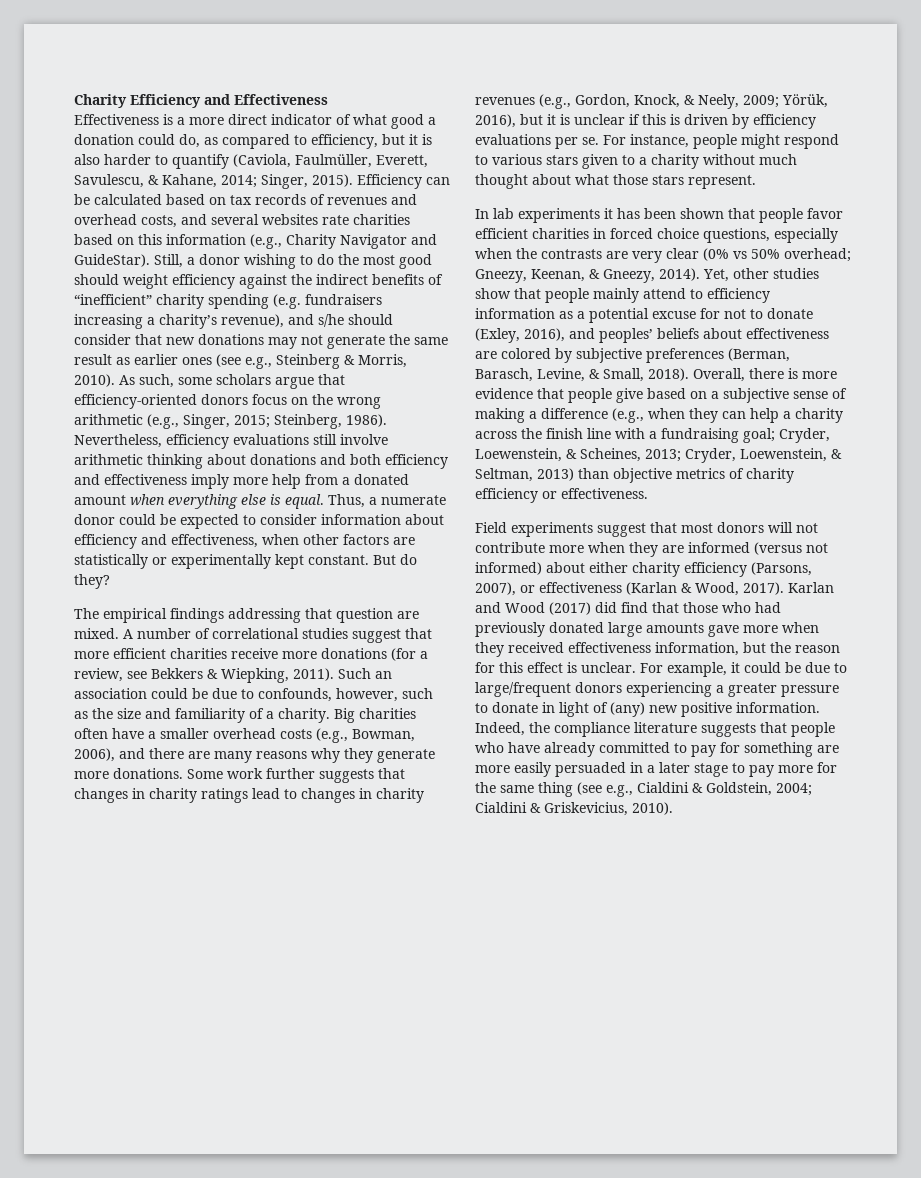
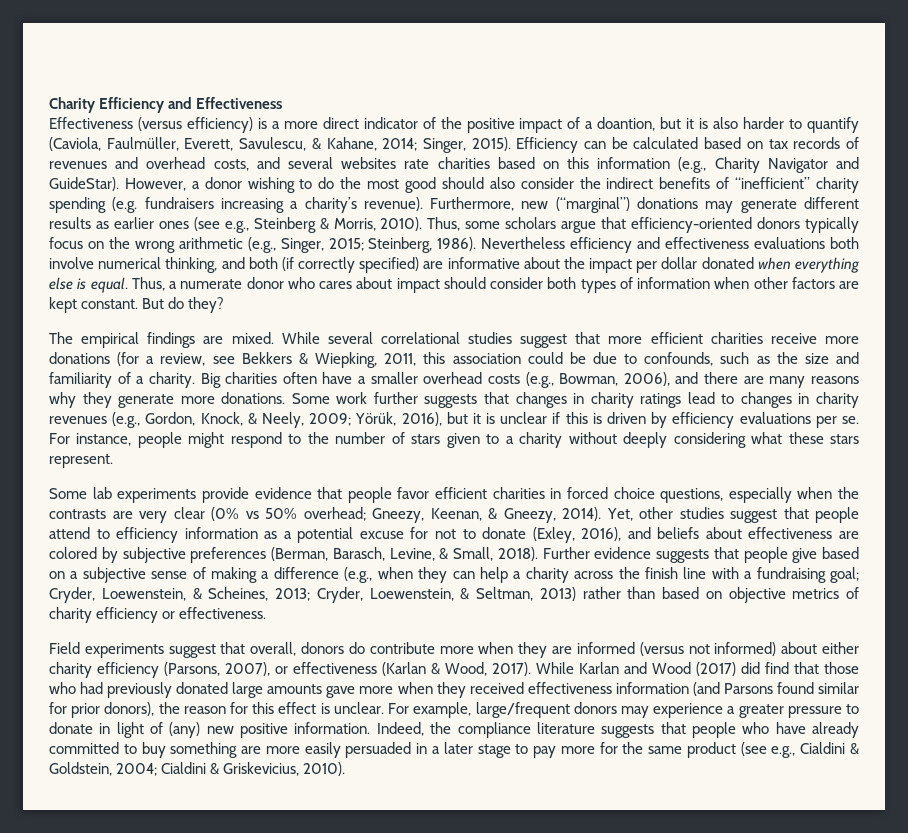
(159, 119) none -> [137,117,253,133] (versus efficiency)
[353,114,436,129] [74,134,378,149] what good a donation could do, as compared to efficiency, -> [440,117,656,133] the positive impact of a doantion,
[154,254,183,268] Still, -> [124,178,186,191] However,
[123,274,287,289] weight efficiency against -> [489,177,574,189] also consider
[221,314,393,328] [74,334,448,349] [74,354,112,365] revenue), and s/he should consider that new donations may not generate the same result -> [363,197,860,213] [49,217,91,229] revenue). Furthermore, new (“marginal”) donations may generate different results
[119,374,174,388] As such, -> [427,217,461,231] Thus,
(248, 399) none -> [805,217,860,233] typically
[74,434,388,449] [74,454,448,469] [74,474,409,489] [74,495,126,505] Nevertheless, efficiency evaluations still involve arithmetic thinking about donations and both efficiency and effectiveness imply more help from a donated amount -> [481,237,859,253] [49,257,754,273] Nevertheless efficiency and effectiveness evaluations both involve numerical thinking, and both (if correctly specified) are informative about the impact per dollar donated
[119,514,444,529] [74,534,258,549] could be expected to consider information about efficiency and effectiveness, -> [287,277,710,293] who cares about impact should consider both types of information
[74,554,271,569] statistically or experimentally -> (859, 285) none
[228,608,419,623] [74,628,210,639] addressing that question are mixed. A number of -> [203,332,373,344] are mixed. While several
[293,668,392,681] 2011). Such an -> [384,352,446,366] 2011, this
[336,688,398,702] however, -> (714, 359) none
[492,154,542,165] various -> [307,432,405,444] the number of
[759,154,797,165] [475,174,648,189] much thought about what those -> [623,432,824,448] deeply considering what these
[475,209,489,219] In -> [49,488,87,499] Some
[604,208,724,219] it has been shown -> [201,487,312,503] provide evidence
[475,288,639,303] show that people mainly -> [730,507,859,523] suggest that people
[599,328,653,343] peoples’ -> (651, 533) none
[693,368,837,382] [475,388,533,399] Overall, there is more evidence -> [542,547,709,563] Further evidence suggests
[578,468,609,479] than -> [582,587,722,599] rather than based on
[681,522,818,533] most donors will not -> [250,642,365,656] overall, donors do
(784, 588) none -> [536,662,574,674] While
[655,642,766,656] information, but -> [615,682,859,696] [49,702,155,718] information (and Parsons found similar for prior donors),
[731,662,847,673] [475,682,712,697] it could be due to large/frequent donors experiencing -> [475,702,724,718] large/frequent donors may experience
[691,742,740,757] pay for -> [141,742,166,758] buy
[538,782,573,797] thing -> [686,742,736,758] product

